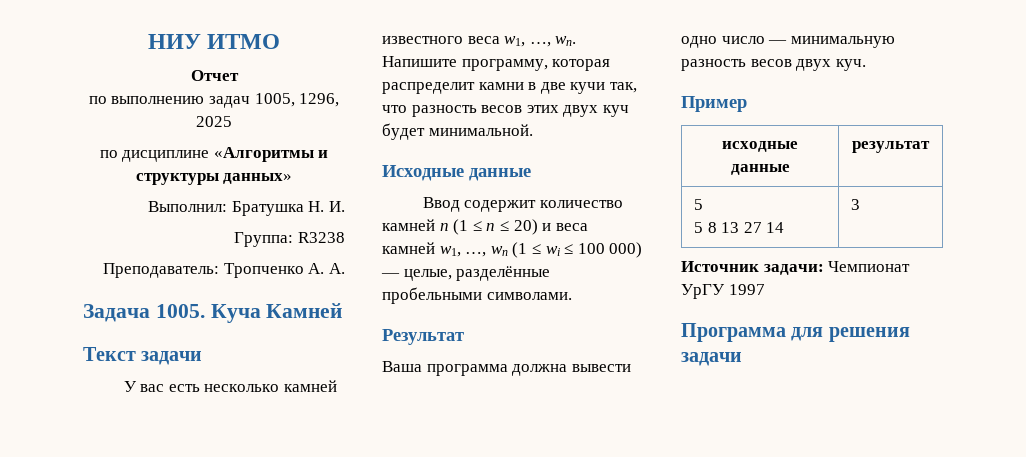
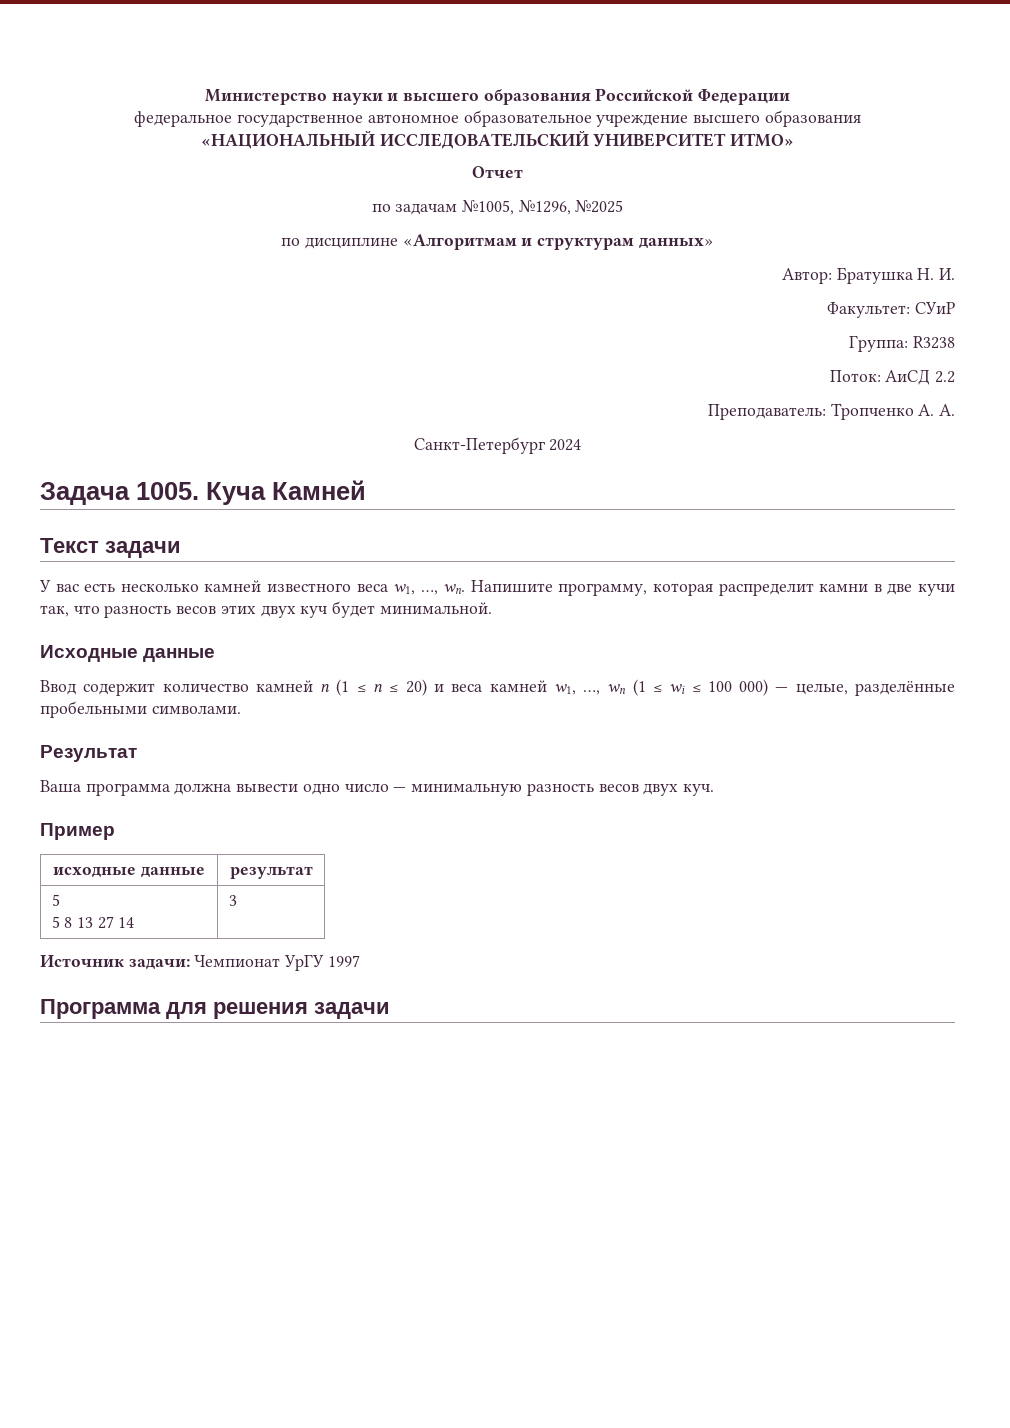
[147,34,281,49] [190,70,239,81] [88,93,340,108] [196,116,232,127] НИУ ИТМО // Отчет // по выполнению задач 1005, 1296, 2025 -> [204,88,791,105] [134,110,861,127] [200,130,795,149] [472,166,523,178] [371,200,624,215] Министерство науки и высшего образования Российской Федерации // федеральное государственное автономное образовательное учреждение высшего образования // «НАЦИОНАЛЬНЫЙ ИССЛЕДОВАТЕЛЬСКИЙ УНИВЕРСИТЕТ ИТМО» // Отчет // по задачам №1005, №1296, №2025
[213,147,329,162] [135,173,219,185] «Алгоритмы и структуры -> [402,234,635,250] «Алгоритмам и структурам
[148,201,228,212] Выполнил: -> [781,268,832,284] Автор:
(345, 206) none -> [827,302,955,318] // Факультет: СУиР
(345, 237) none -> [829,369,955,385] // Поток: АиСД 2.2
(345, 268) none -> [413,437,582,454] // Санкт-Петербург 2024

